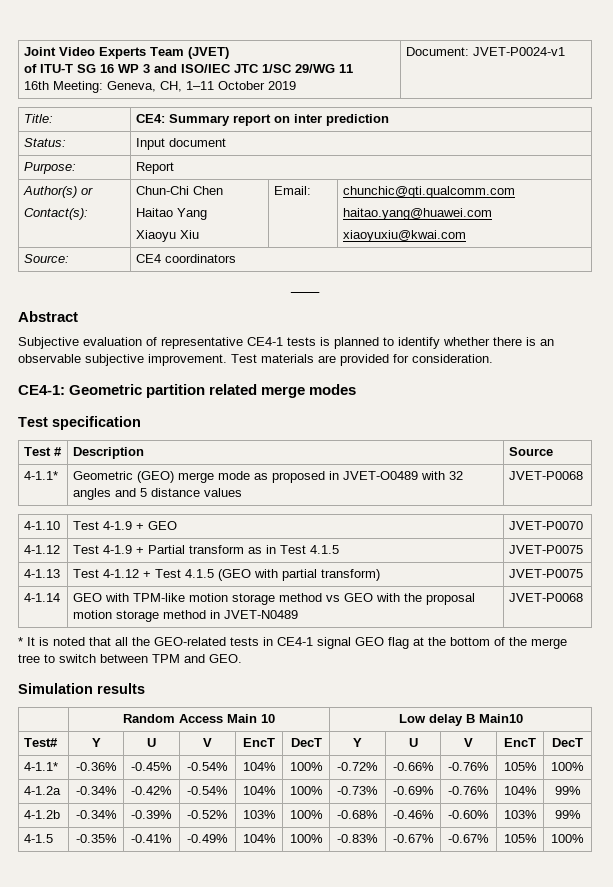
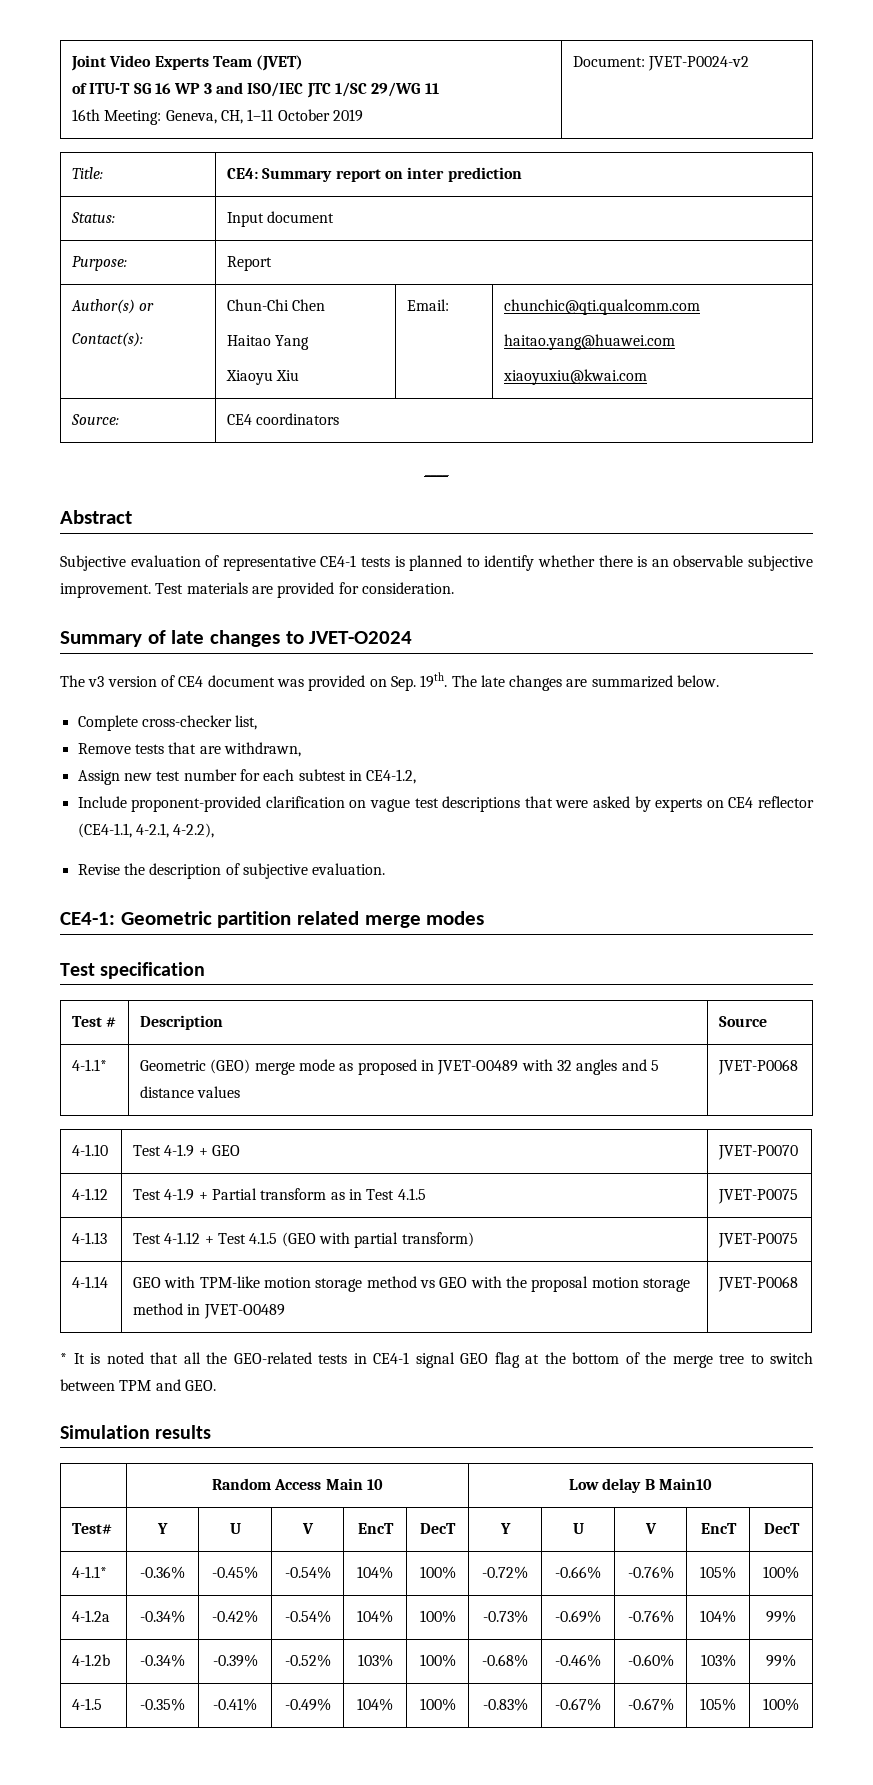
[473,47,566,56] JVET-P0024-v1 -> [648,56,750,71] JVET-P0024-v2
(493, 358) none -> [60,630,413,647] [60,672,720,691] [77,715,258,731] [77,742,301,757] [77,769,417,785] [77,796,815,812] [77,823,215,838] [77,863,386,879] // Summary of late changes to JVET-O2024 // The v3 version of CE4 document was provided on Sep. 19th. The late changes are summarized below. // Complete cross-checker list, // Remove tests that are withdrawn, // Assign new test number for each subtest in CE4-1.2, // Include proponent-provided clarification on vague test descriptions that were asked by experts on CE4 reflector (CE4-1.1, 4-2.1, 4-2.2), // Revise the description of subjective evaluation.
[224,610,299,619] JVET-N0489 -> [203,1304,285,1319] JVET-O0489

